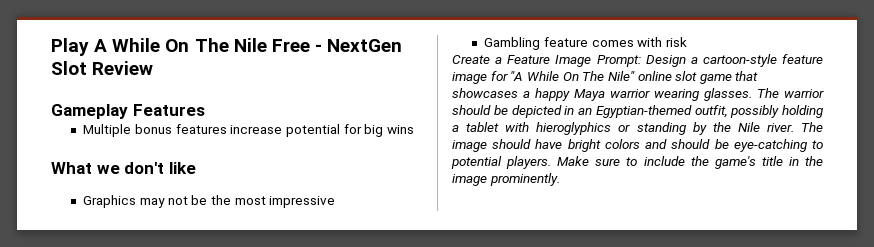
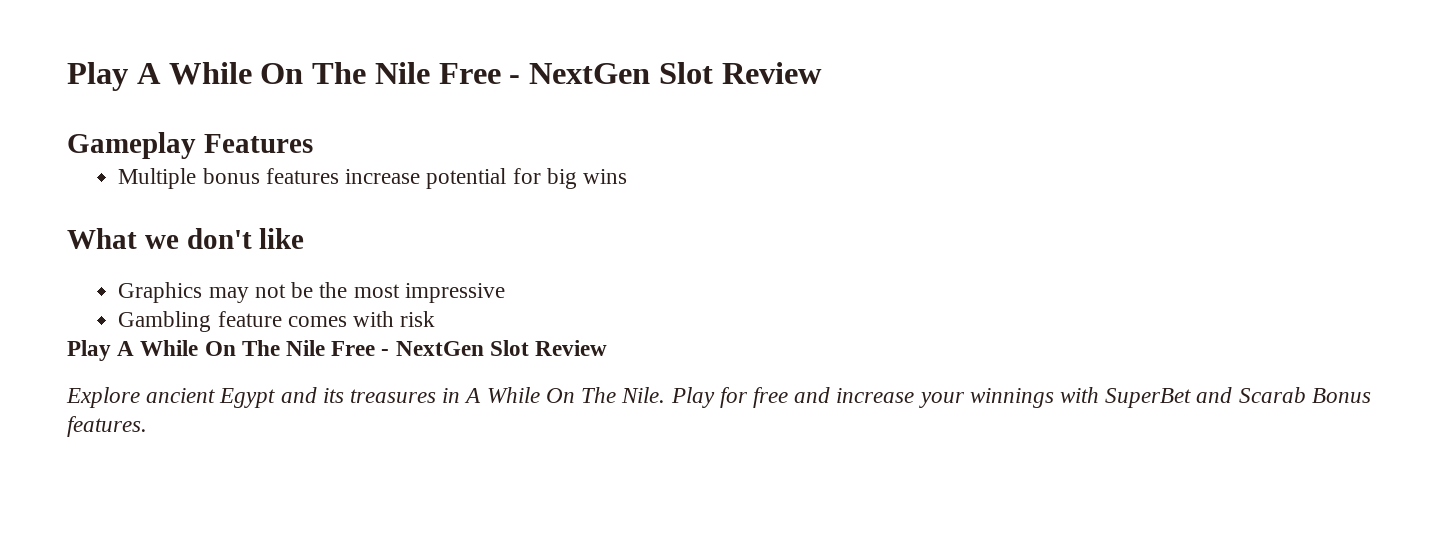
[452,54,823,67] [452,71,759,84] [452,88,824,101] [452,105,823,118] [452,122,823,135] [452,139,823,152] [451,156,823,169] [452,173,560,186] Create a Feature Image Prompt: Design a cartoon-style feature image for "A While On The Nile" online slot game that showcases a happy Maya warrior wearing glasses. The warrior should be depicted in an Egyptian-themed outfit, possibly holding a tablet with hieroglyphics or standing by the Nile river. The image should have bright colors and should be eye-catching to potential players. Make sure to include the game's title in the image prominently. -> [67,340,608,361] [66,387,1371,408] [67,416,147,437] Play A While On The Nile Free - NextGen Slot Review // Explore ancient Egypt and its treasures in A While On The Nile. Play for free and increase your winnings with SuperBet and Scarab Bonus features.

